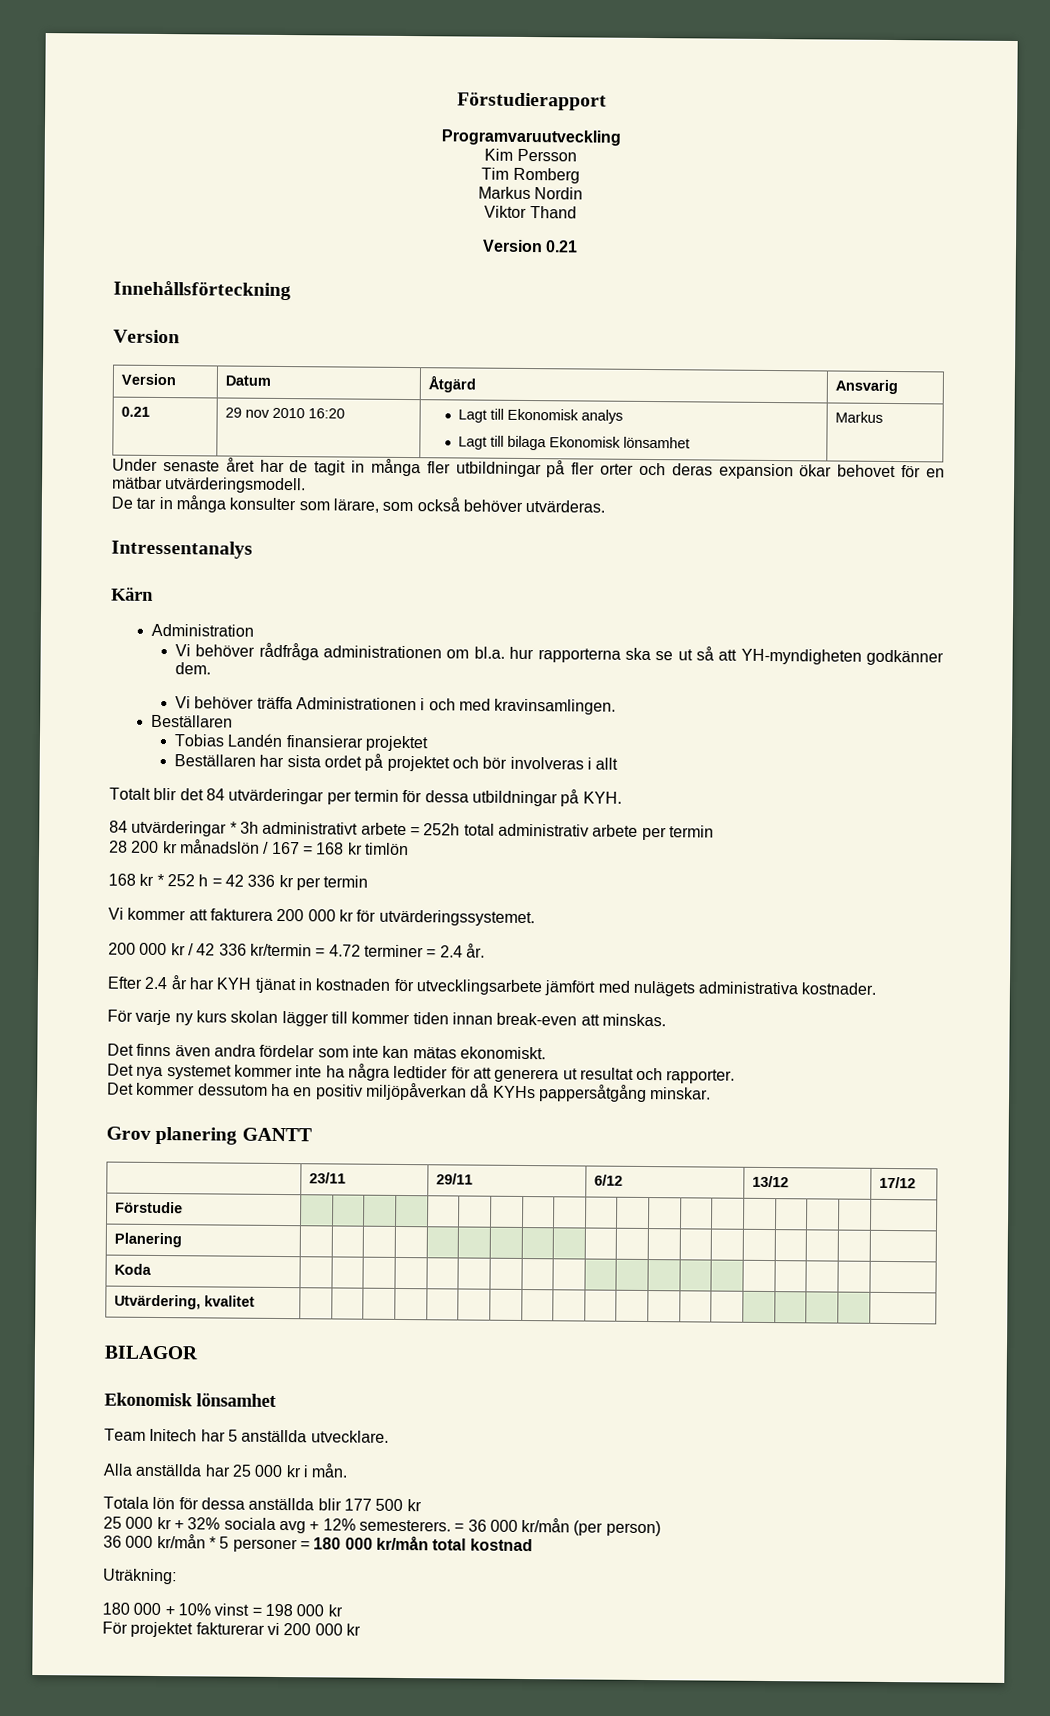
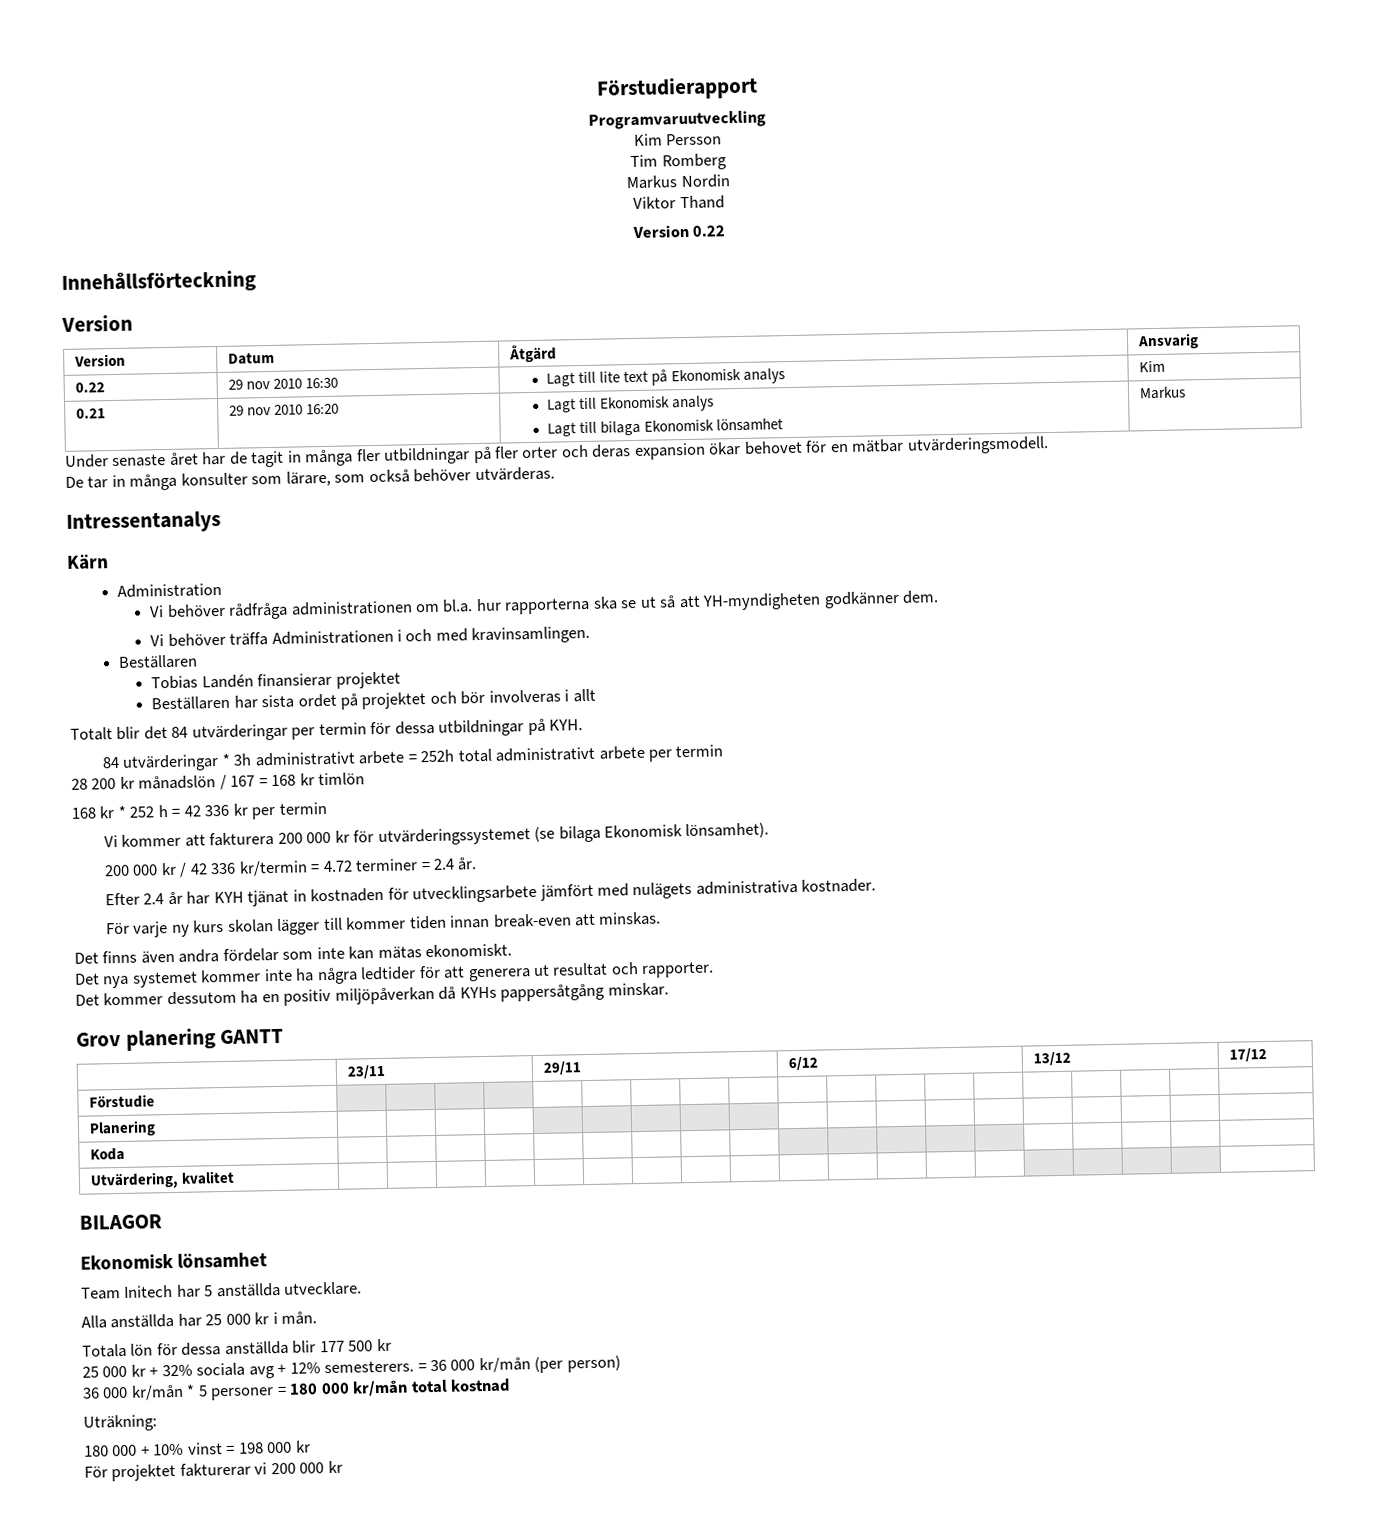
[545,240,579,253] 0.21 -> [692,225,726,237] 0.22
(899, 387) none -> [74,382,105,393] [227,377,338,390] [545,368,785,387] [1138,360,1165,373] // 0.22 | 29 nov 2010 16:30 | Lagt till lite text på Ekonomisk analys | Kim
[497,823,589,837] administrativ -> [495,746,596,762] administrativt
[378,909,535,927] utvärderingssystemet. -> [377,822,770,847] utvärderingssystemet (se bilaga Ekonomisk lönsamhet).

